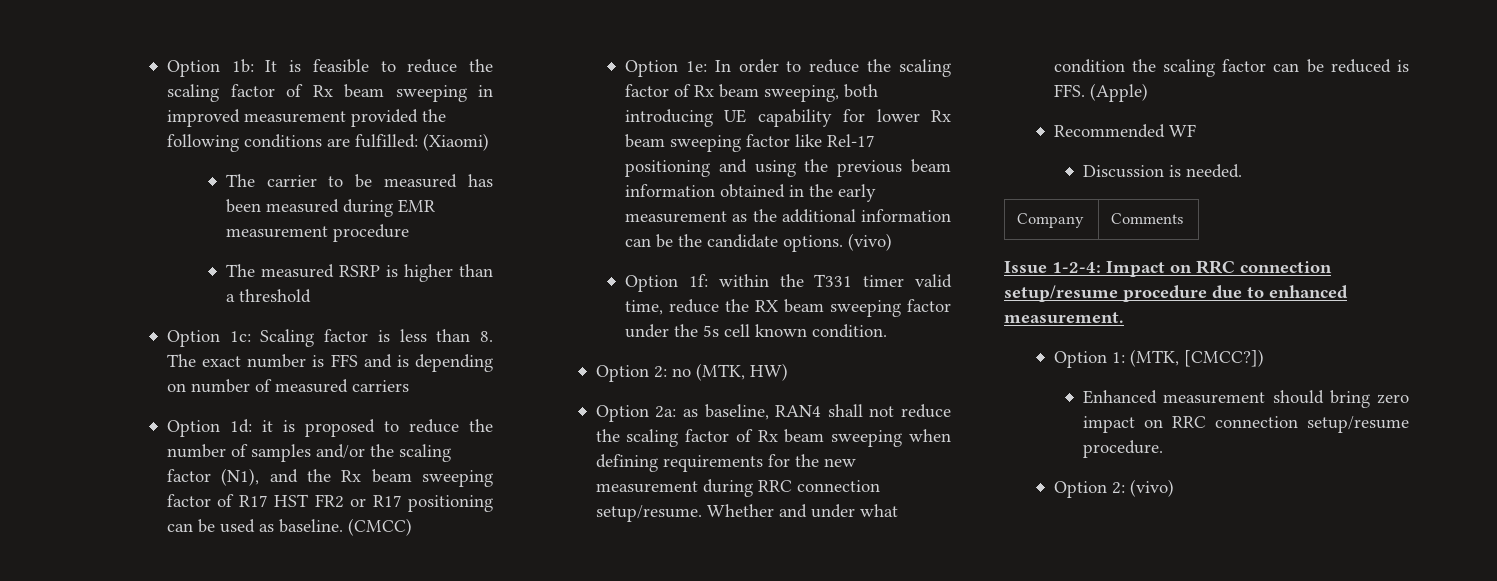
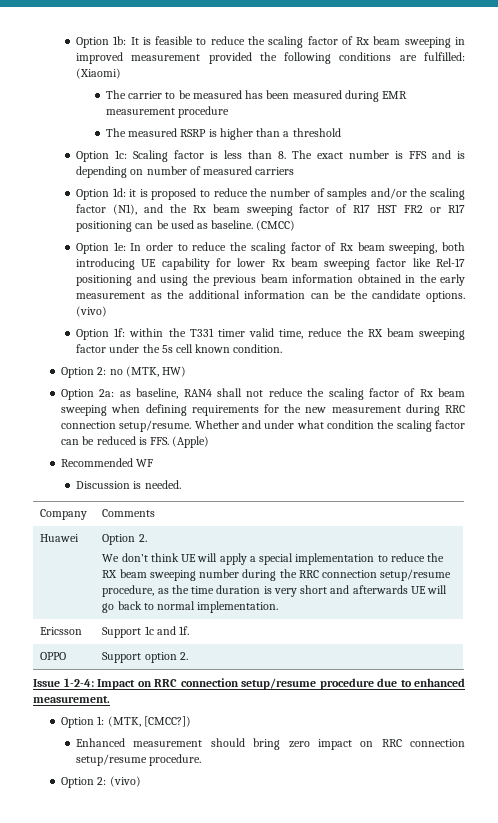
(1184, 218) none -> [40,534,80,542] [102,534,147,545] [102,553,445,565] [102,569,452,581] [102,585,448,597] [102,601,279,613] [40,627,83,635] [102,626,190,638] [40,652,67,660] [102,652,188,663] // Huawei | Option 2. // We don’t think UE will apply a special implementation to reduce the RX beam sweeping number during the RRC connection setup/resume procedure, as the time duration is very short and afterwards UE will go back to normal implementation. // Ericsson | Support 1c and 1f. // OPPO | Support option 2.

